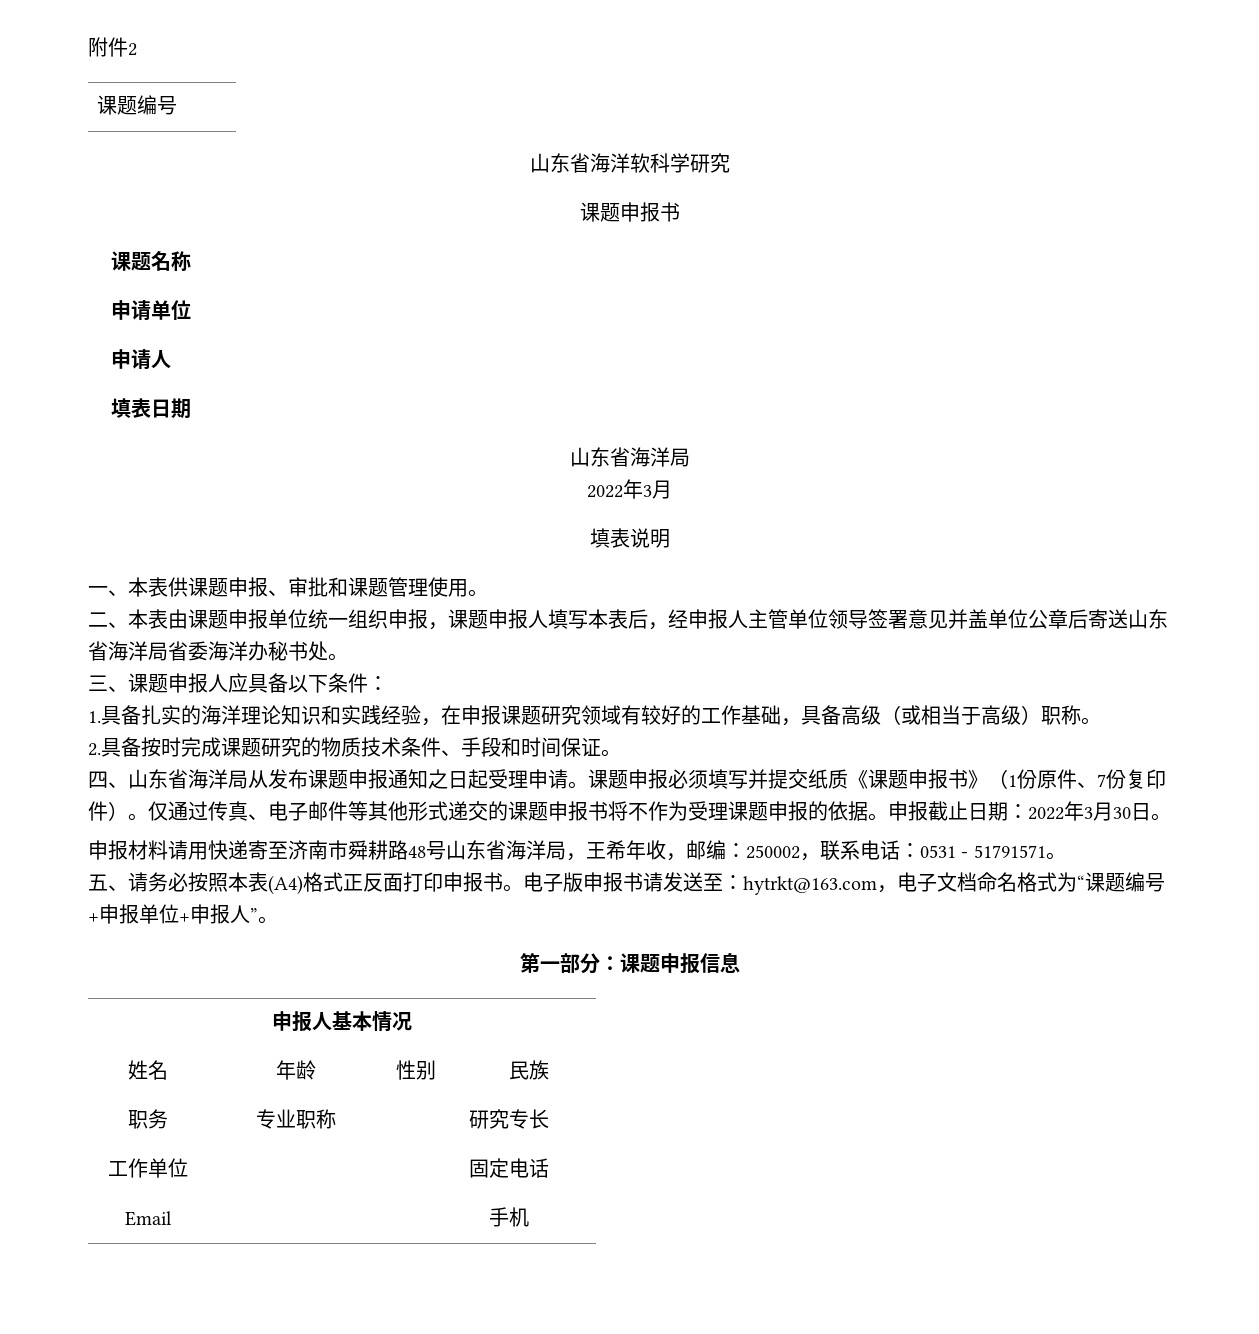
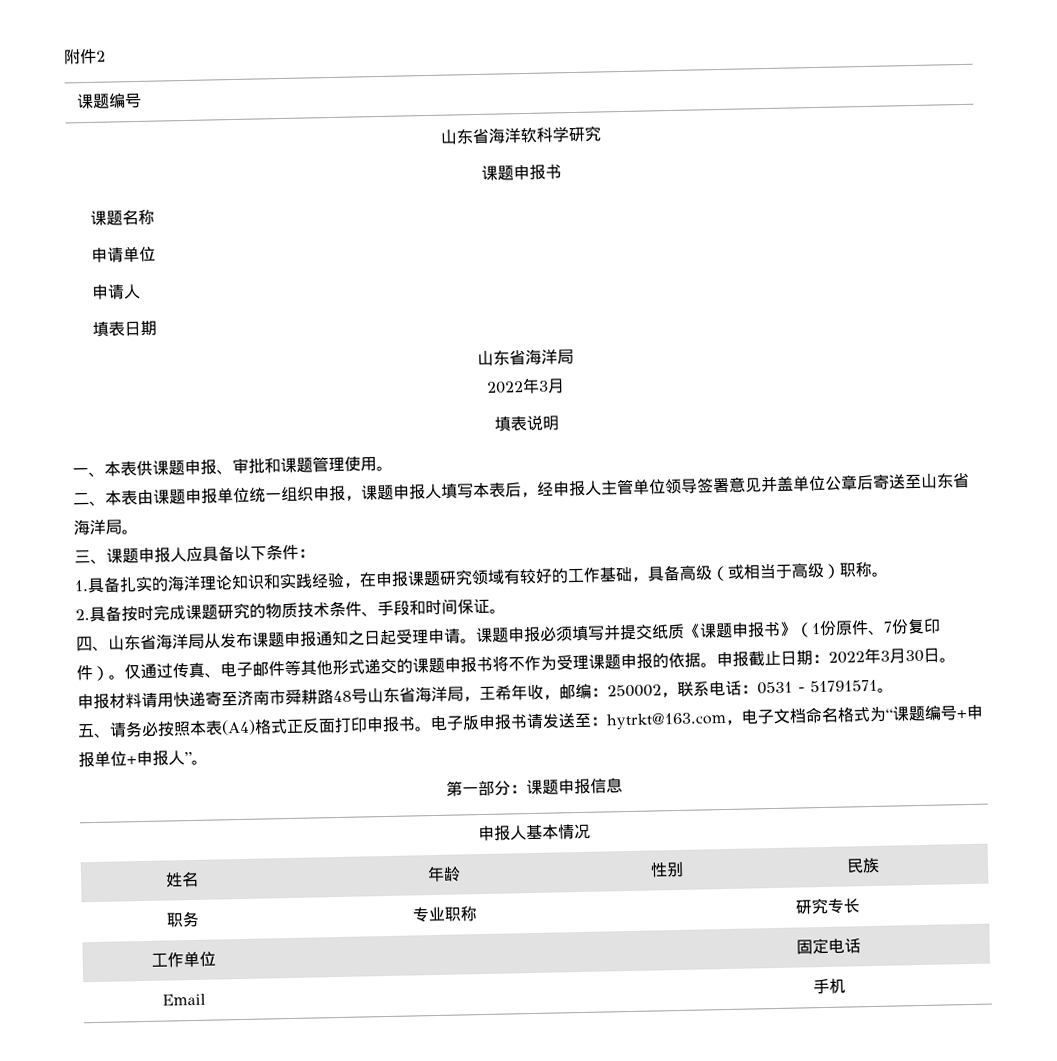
[1128,609,1168,629] [88,641,328,661] 山东省海洋局省委海洋办秘书处 -> [904,472,970,489] [73,519,122,536] 至山东省海洋局

